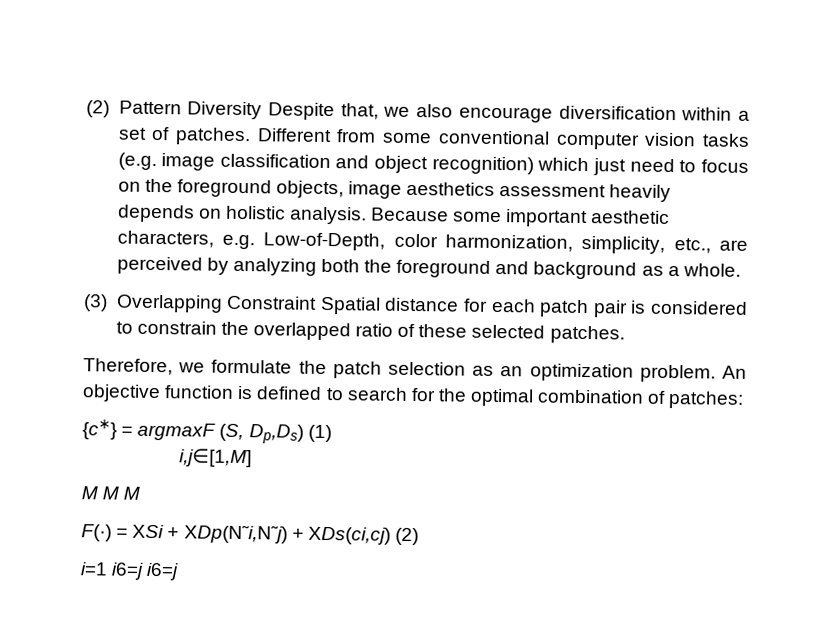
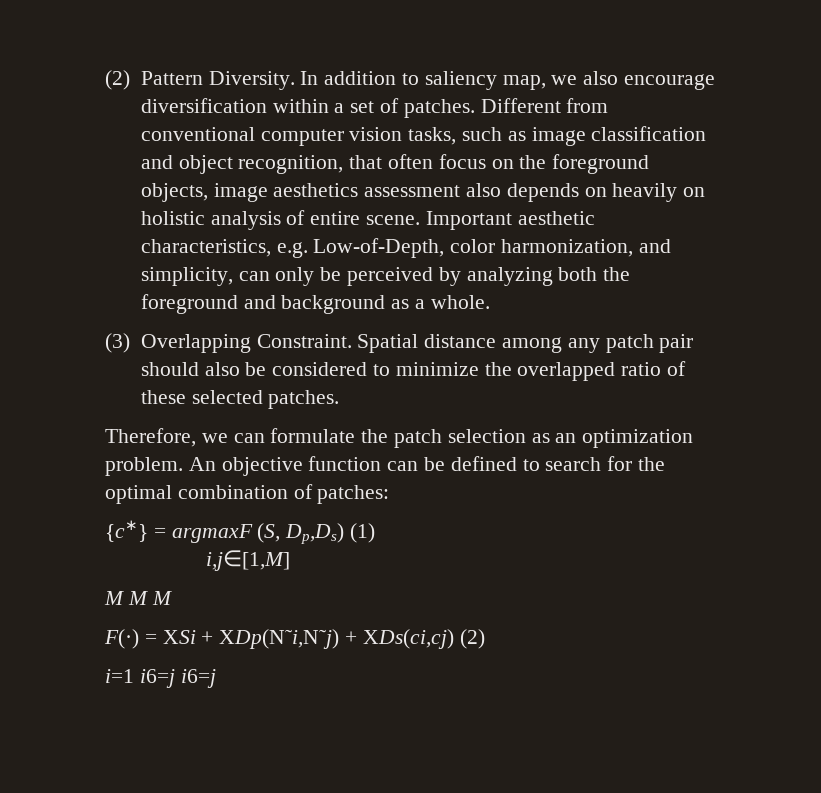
[187,101,379,121] Diversity Despite that, -> [208,71,546,90] Diversity. In addition to saliency map,
[382,132,433,144] some -> (609, 105) none
[702,133,750,147] [117,152,157,171] tasks (e.g. -> [408,127,526,145] tasks, such as
[431,156,697,176] recognition) which just need to -> [238,154,433,174] recognition, that often
[609,184,672,203] heavily -> [465,183,501,197] also
[225,205,671,228] [116,230,749,254] holistic analysis. Because some important aesthetic characters, e.g. Low-of-Depth, color harmonization, simplicity, etc., are -> [612,183,706,202] [140,210,595,230] [140,238,671,258] [140,267,342,286] heavily on holistic analysis of entire scene. Important aesthetic characteristics, e.g. Low-of-Depth, color harmonization, and simplicity, can only be
[227,295,318,310] Constraint -> [256,334,352,348] Constraint.
[462,298,647,318] for each patch pair is -> [501,334,694,353] [140,362,267,376] among any patch pair should also be
[136,320,217,335] constrain -> [395,362,479,376] minimize
(206, 367) none -> [233,433,265,443] can
[237,385,254,400] is -> [387,457,446,471] can be

